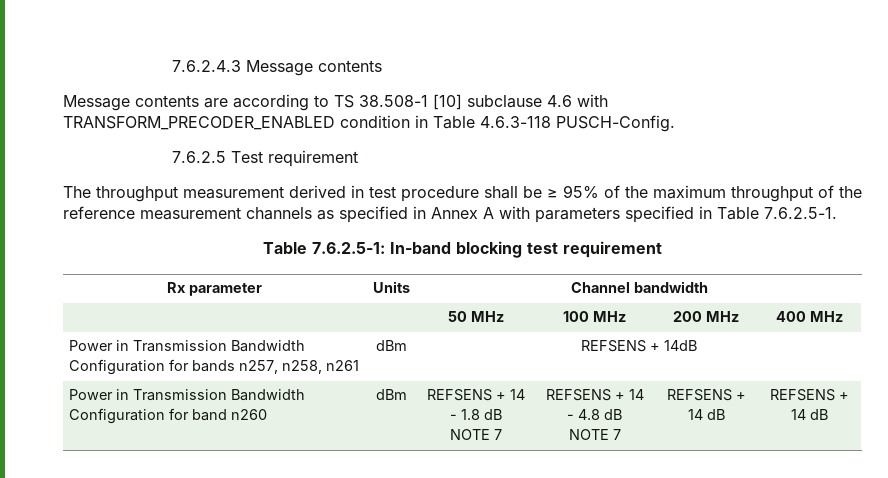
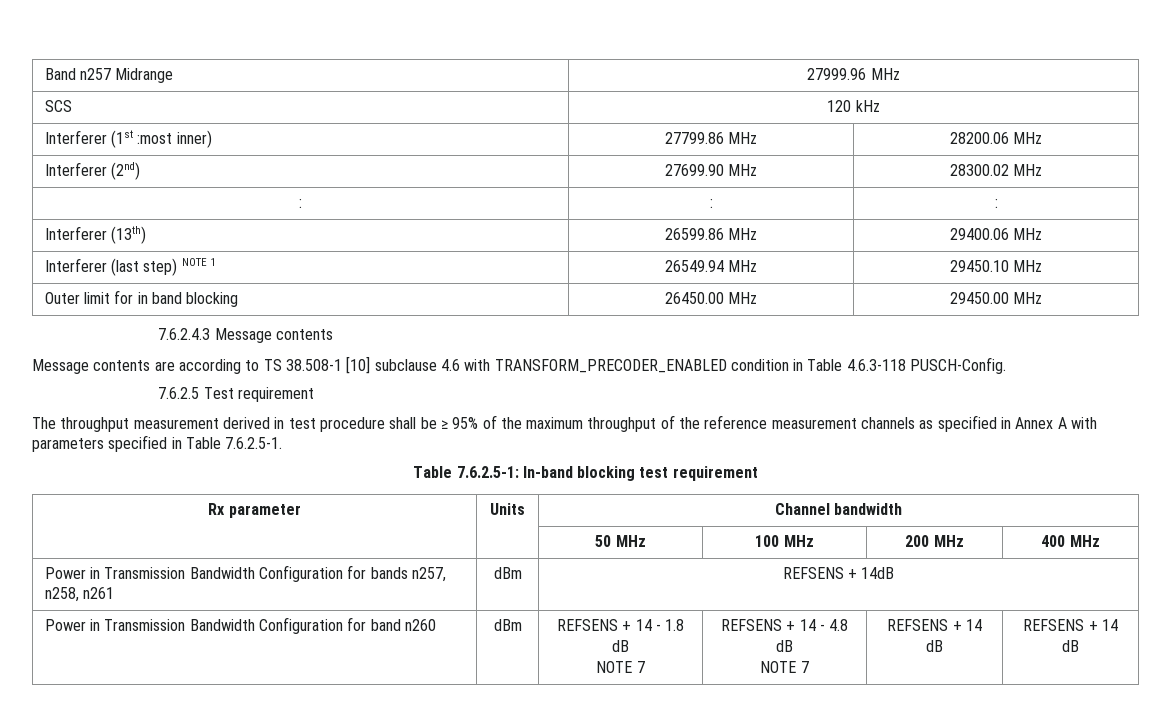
(172, 66) none -> [44,68,174,83] [807,68,900,80] [44,100,72,112] [827,100,880,112] [44,130,212,148] [664,132,758,144] [949,132,1043,144] [44,162,140,180] [664,164,758,176] [949,164,1043,176] [299,199,302,208] [709,199,713,208] [994,199,998,208] [44,226,146,244] [664,228,758,240] [949,228,1043,240] [44,258,216,276] [664,260,758,272] [949,260,1043,272] [44,290,239,307] [664,292,758,304] [949,292,1043,304] Band n257 Midrange | 27999.96 MHz // SCS | 120 kHz // Interferer (1st :most inner) | 27799.86 MHz | 28200.06 MHz // Interferer (2nd) | 27699.90 MHz | 28300.02 MHz // : | : | : // Interferer (13th) | 26599.86 MHz | 29400.06 MHz // Interferer (last step) NOTE 1 | 26549.94 MHz | 29450.10 MHz // Outer limit for in band blocking | 26450.00 MHz | 29450.00 MHz //

